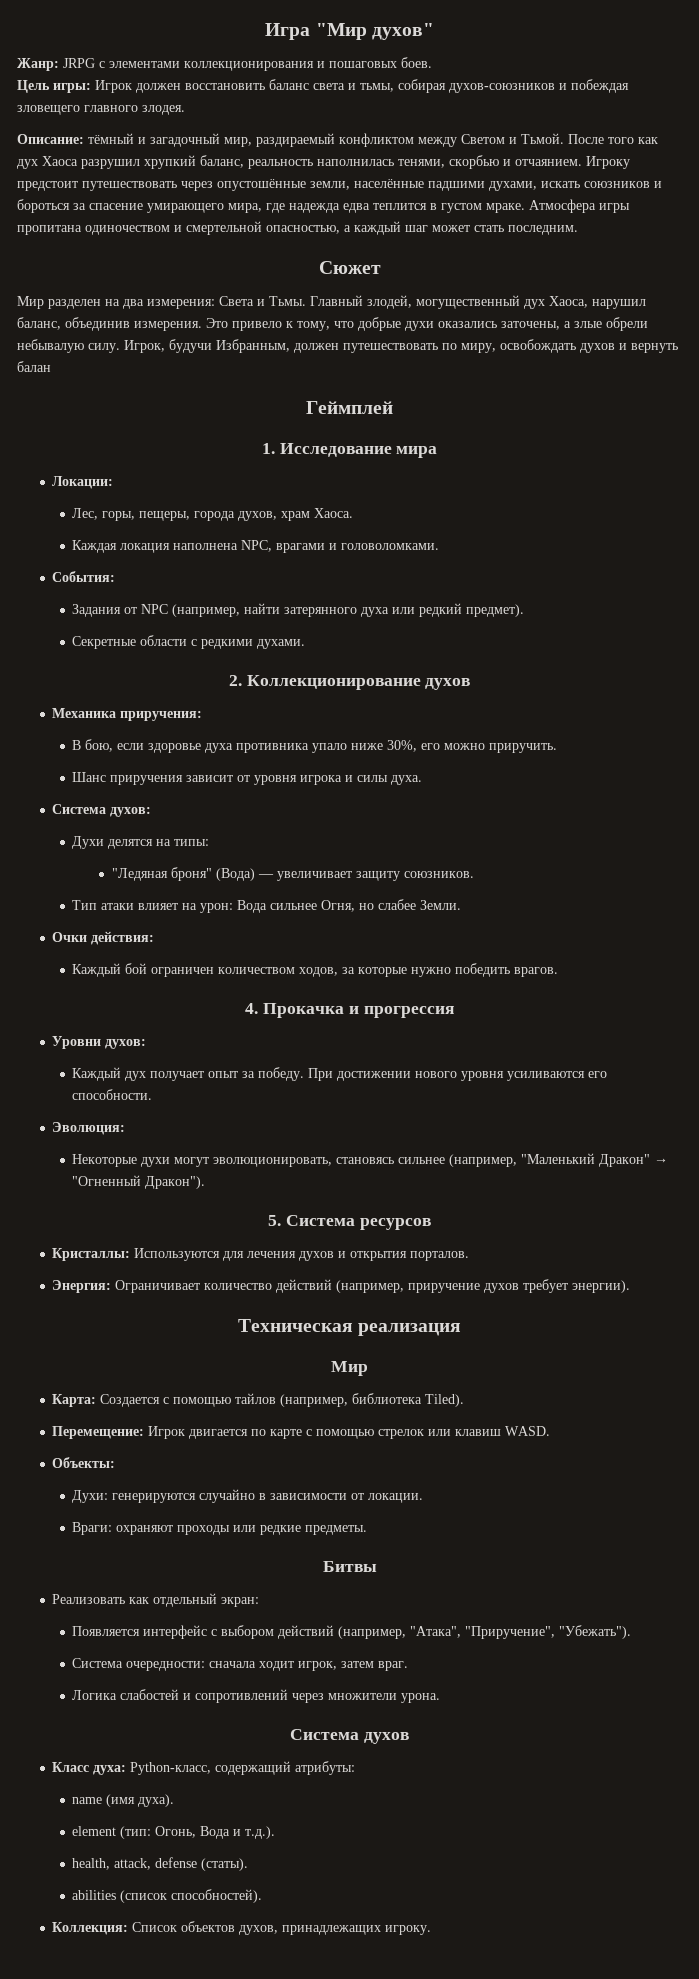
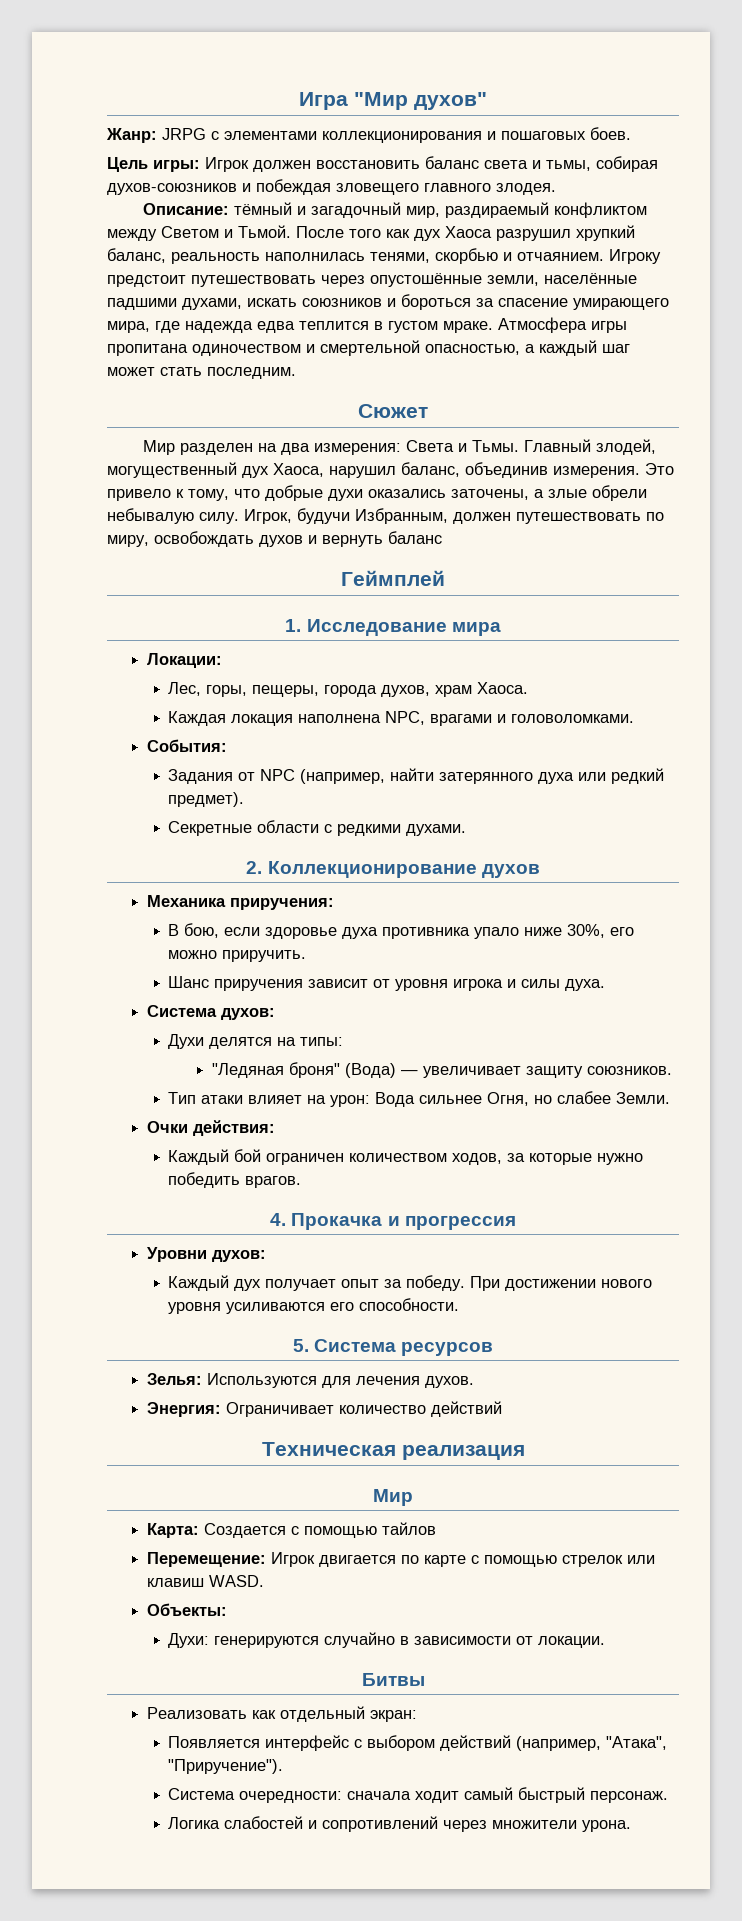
[17,361,51,372] балан -> [388,531,442,544] баланc
[52,1122,126,1135] [72,1153,669,1167] [72,1175,206,1189] // Эволюция: // Некоторые духи могут эволюционировать, становясь сильнее (например, "Маленький Дракон" → "Огненный Дракон"). -> (460, 1304) none
[52,1248,131,1261] Кристаллы: -> [146,1373,202,1385] Зелья:
[299,1251,470,1261] духов и открытия порталов. -> [424,1376,474,1388] духов.
[336,1279,631,1293] (например, приручение духов требует энергии). -> (502, 1409) none
[280,1393,465,1407] (например, библиотека Tiled). -> (436, 1528) none
[72,1522,368,1535] // Враги: охраняют проходы или редкие предметы. -> (606, 1642) none
[465,1625,632,1639] "Приручение", "Убежать"). -> [168,1759,284,1774] "Приручение").
[298,1661,409,1671] игрок, затем враг. -> [464,1787,669,1803] самый быстрый персонаж.
[290,1729,409,1744] [52,1761,356,1775] [72,1794,175,1807] [72,1826,276,1839] [72,1857,249,1871] [72,1889,263,1903] [52,1921,432,1935] // Система духов // Класс духа: Python-класс, содержащий атрибуты: // name (имя духа). // element (тип: Огонь, Вода и т.д.). // health, attack, defense (статы). // abilities (список способностей). // Коллекция: Список объектов духов, принадлежащих игроку. -> (632, 1826) none

